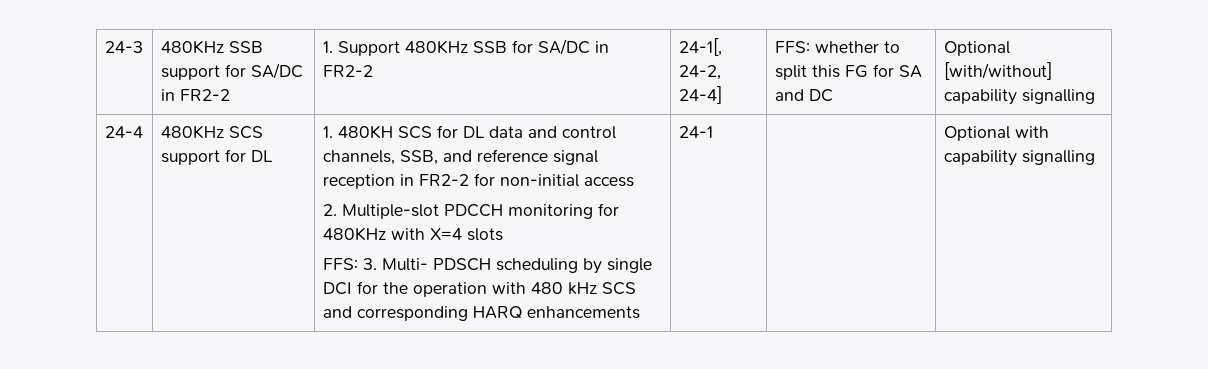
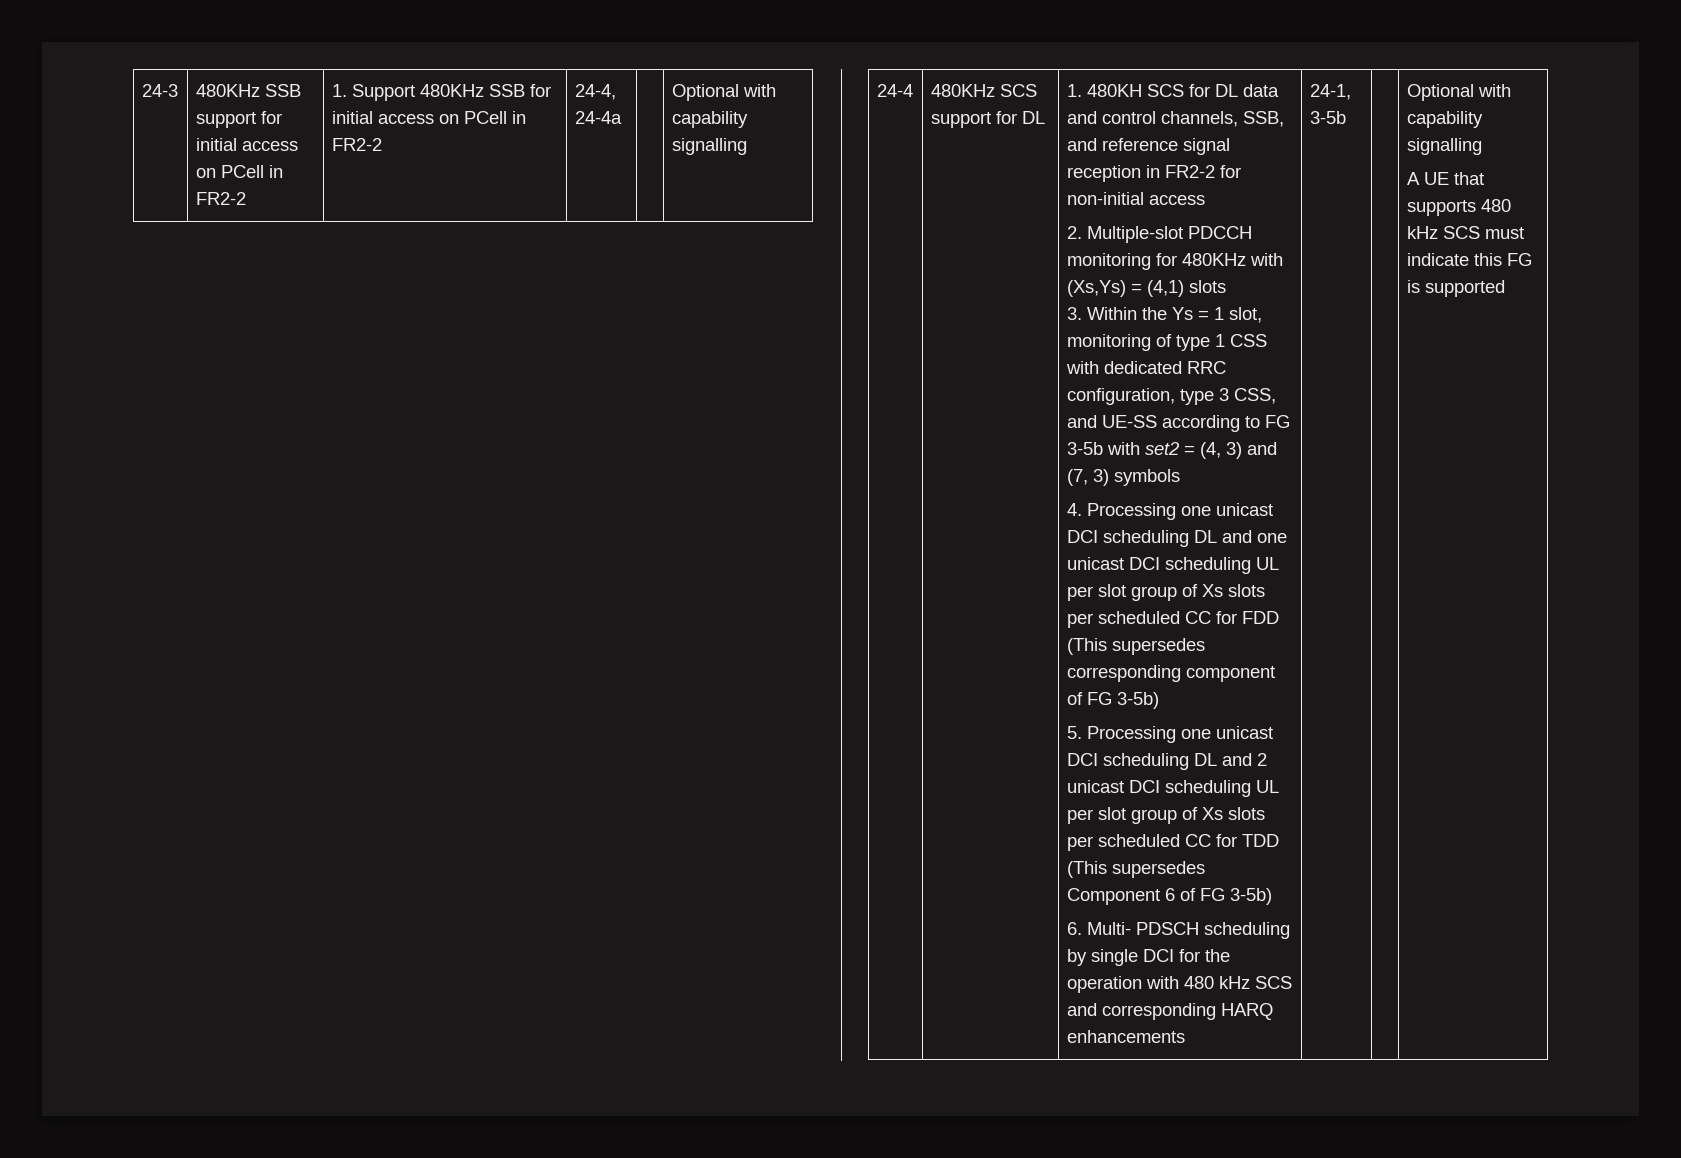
[250,63,303,79] SA/DC -> [195,138,298,151] [195,165,264,178] initial access on PCell
[537,39,609,55] [322,65,373,77] [678,38,722,56] [678,65,721,80] [678,86,722,104] [774,41,900,53] [774,64,922,80] [774,89,833,102] [943,41,1010,56] [943,62,1052,80] SA/DC in FR2-2 | 24-1[, 24-2, 24-4] | FFS: whether to split this FG for SA and DC | Optional [with/without] -> [331,111,526,124] [331,138,382,151] [574,84,616,100] [574,111,622,124] [671,84,776,101] initial access on PCell in FR2-2 | 24-4, 24-4a | | Optional with
[429,228,503,241] [322,258,377,270] X=4 slots // FFS: 3. -> [1066,280,1226,297] [1066,307,1262,323] [1066,334,1267,351] [1065,361,1226,374] [1066,388,1276,405] [1066,415,1290,432] [1066,442,1277,459] [1066,469,1180,486] [1066,503,1273,520] [1066,530,1287,547] [1066,557,1279,574] [1066,584,1265,601] [1066,611,1279,628] [1066,638,1205,655] [1066,665,1275,682] [1066,692,1159,709] [1066,726,1273,743] [1066,753,1267,770] [1066,780,1279,797] [1066,807,1265,824] [1066,834,1279,851] [1066,861,1205,878] [1066,888,1272,905] [1066,922,1082,935] (Xs,Ys) = (4,1) slots // 3. Within the Ys = 1 slot, monitoring of type 1 CSS with dedicated RRC configuration, type 3 CSS, and UE-SS according to FG 3-5b with set2 = (4, 3) and (7, 3) symbols // 4. Processing one unicast DCI scheduling DL and one unicast DCI scheduling UL per slot group of Xs slots per scheduled CC for FDD (This supersedes corresponding component of FG 3-5b) // 5. Processing one unicast DCI scheduling DL and 2 unicast DCI scheduling UL per slot group of Xs slots per scheduled CC for TDD (This supersedes Component 6 of FG 3-5b) // 6.
[678,126,713,138] [943,126,1049,141] [943,150,1095,166] 24-1 | | Optional with capability signalling -> [1309,84,1351,100] [1309,111,1346,124] [1406,84,1511,101] [1406,111,1483,128] [1406,138,1482,155] [1406,172,1484,185] [1406,199,1511,216] [1406,226,1524,239] [1406,253,1532,266] [1406,280,1505,297] 24-1, 3-5b | | Optional with capability signalling // A UE that supports 480 kHz SCS must indicate this FG is supported

